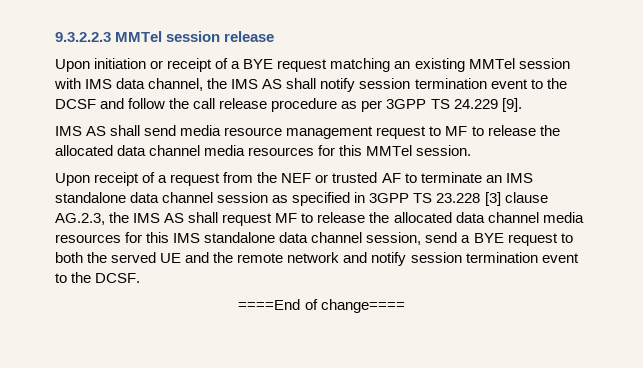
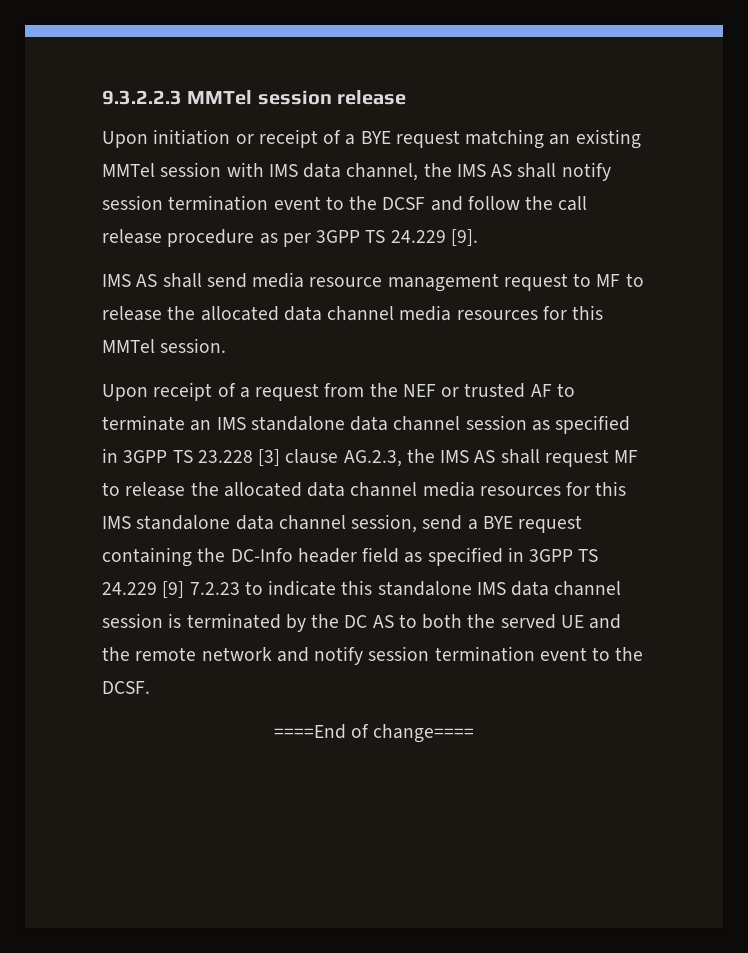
(558, 239) none -> [102,547,599,567] [102,580,622,598] [102,613,394,632] containing the DC-Info header field as specified in 3GPP TS 24.229 [9] 7.2.23 to indicate this standalone IMS data channel session is terminated by the DC AS

